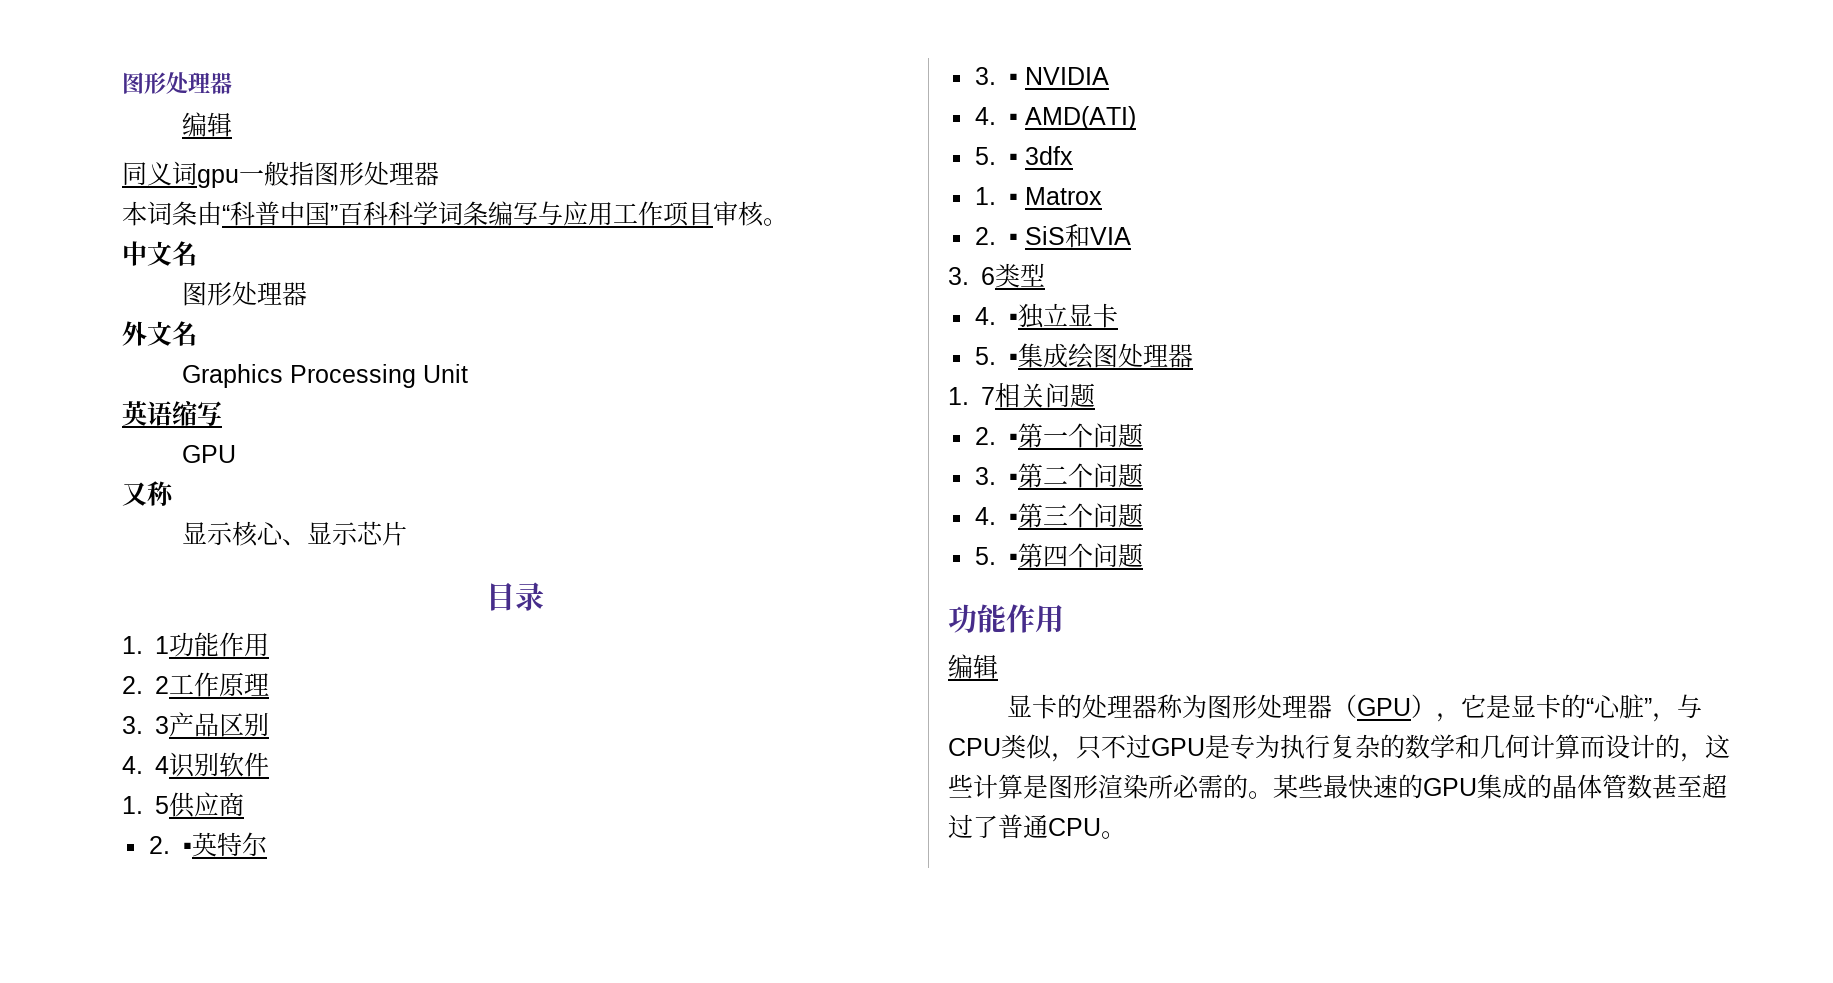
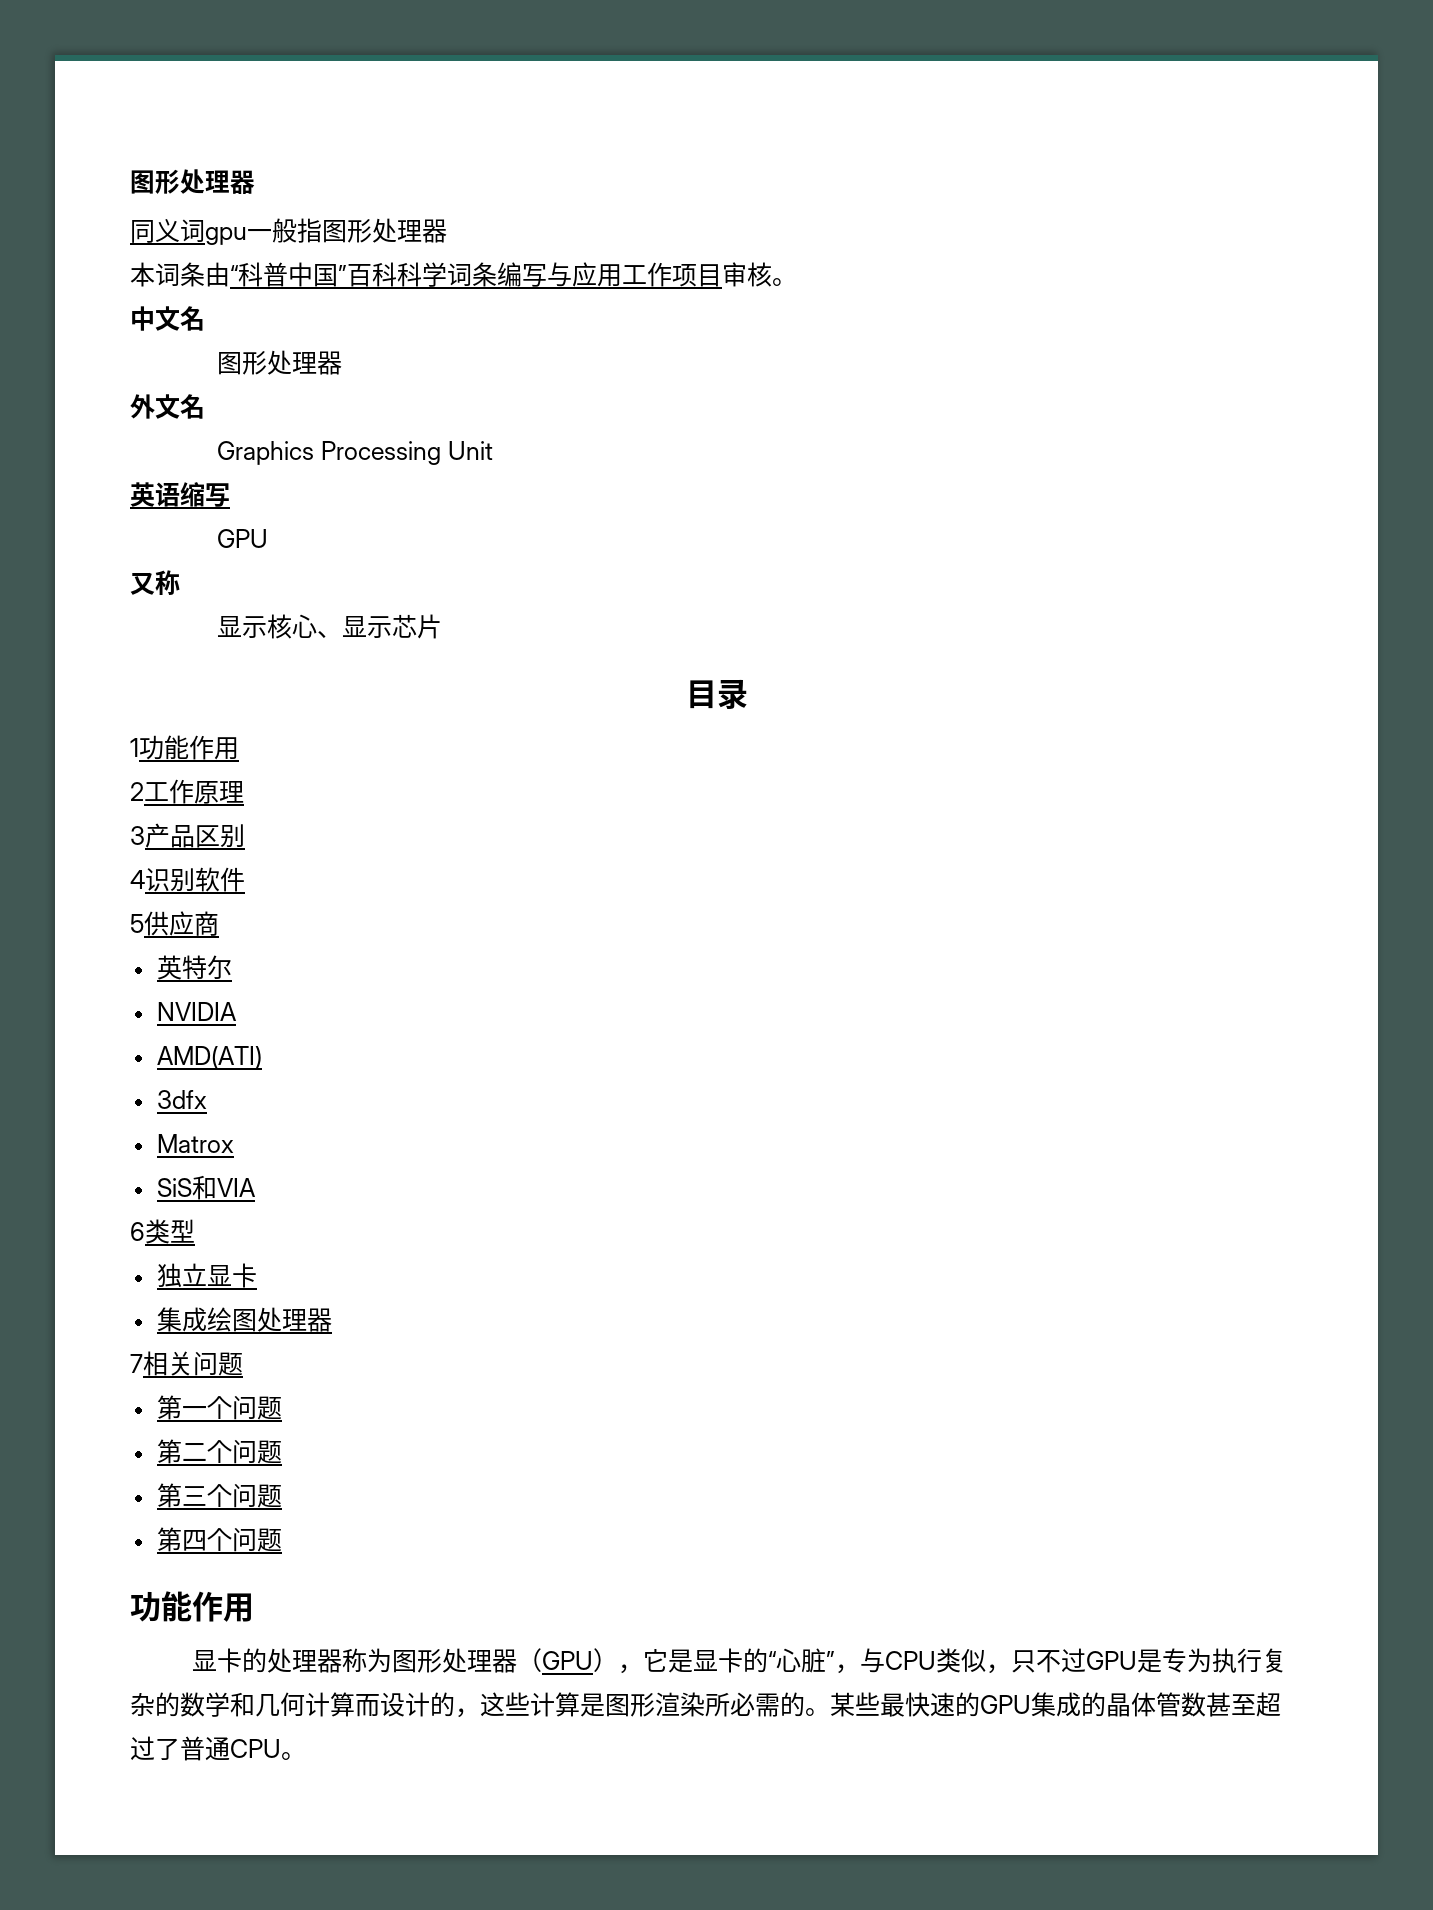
[122,72,232,94] [181,112,232,137] 图形处理器 // 编辑 -> [130,169,255,194] 图形处理器
[122,636,143,654] 1. -> (748, 694) none
[122,676,143,694] 2. -> (239, 748) none
[122,716,143,734] 3. -> (244, 792) none
[122,756,143,774] 4. -> (245, 836) none
[122,796,143,814] 1. -> (245, 879) none
[149,836,192,854] 2. ▪ -> (219, 923) none
[975,67,1018,85] 3. ▪ -> (233, 967) none
[975,107,1018,125] 4. ▪ -> (238, 1011) none
[975,147,1018,165] 5. ▪ -> (263, 1057) none
[975,187,1018,205] 1. ▪ -> (208, 1099) none
[975,227,1018,245] 2. ▪ -> (235, 1143) none
[948,267,969,285] 3. -> (257, 1187) none
[975,307,1018,325] 4. ▪ -> (195, 1231) none
[975,347,1018,365] 5. ▪ -> (258, 1275) none
[948,387,969,405] 1. -> (333, 1320) none
[975,427,1018,445] 2. ▪ -> (243, 1364) none
[975,467,1018,485] 3. ▪ -> (283, 1408) none
[975,507,1018,525] 4. ▪ -> (283, 1452) none
[975,547,1018,565] 5. ▪ -> (283, 1496) none
[948,654,998,679] // 编辑 -> (254, 1607) none

